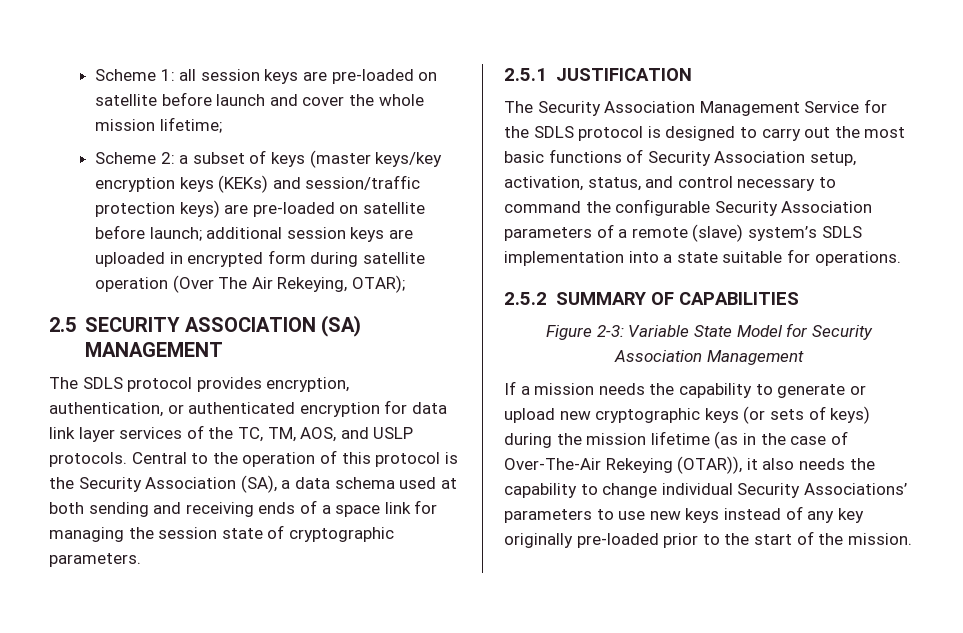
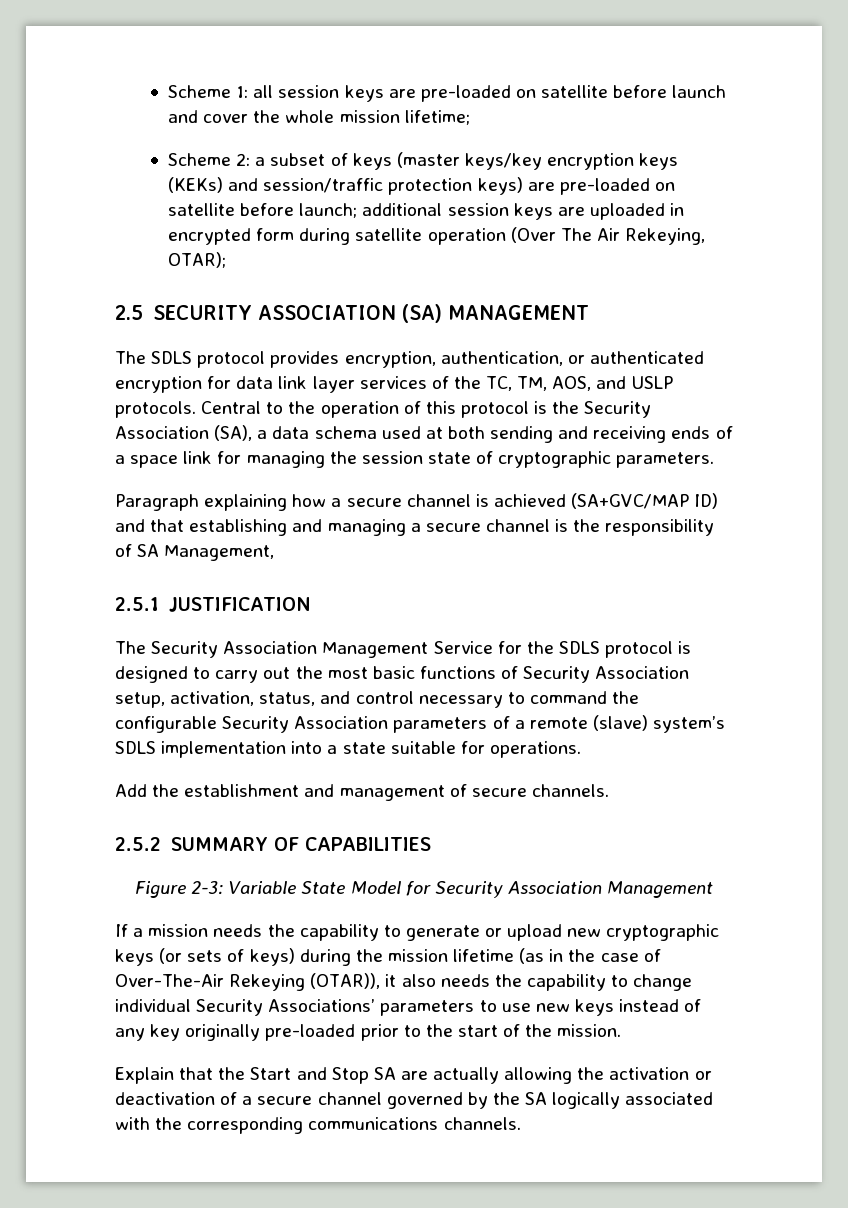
(141, 560) none -> [115,493,719,511] [115,519,715,536] [115,544,275,561] // Paragraph explaining how a secure channel is achieved (SA+GVC/MAP ID) and that establishing and managing a secure channel is the responsibility of SA Management,
(901, 258) none -> [115,784,609,801] // Add the establishment and management of secure channels.
(912, 539) none -> [115,1067,712,1084] [115,1092,714,1109] [115,1117,521,1134] // Explain that the Start and Stop SA are actually allowing the activation or deactivation of a secure channel governed by the SA logically associated with the corresponding communications channels.

